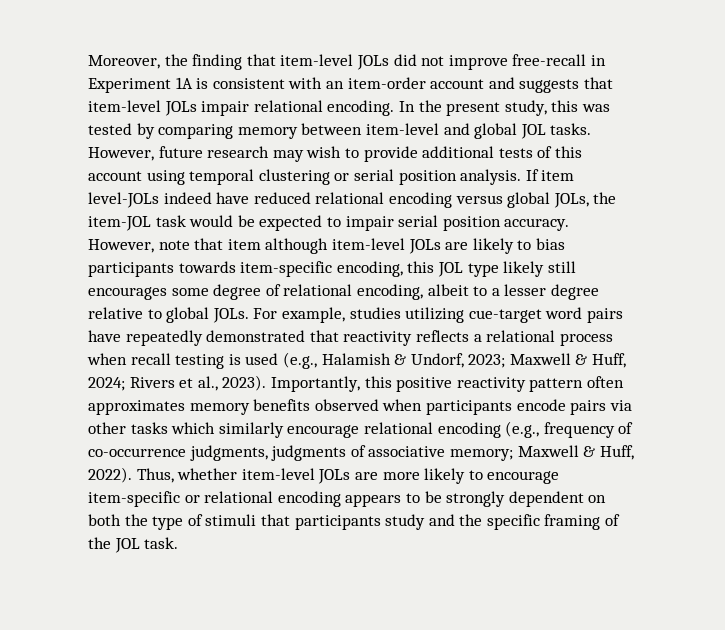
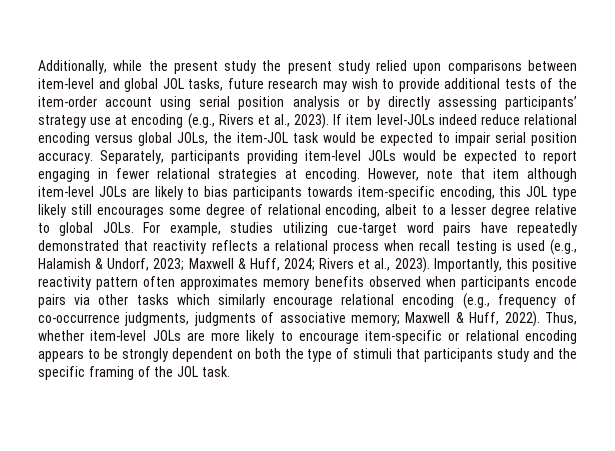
[88,54,606,70] [88,77,613,93] [88,100,610,116] [88,123,298,139] Moreover, the finding that item-level JOLs did not improve free-recall in Experiment 1A is consistent with an item-order account and suggests that item-level JOLs impair relational encoding. In the present study, this was tested by comparing memory -> [38,60,522,74] Additionally, while the present study the present study relied upon comparisons
[550,123,592,135] [88,147,154,161] tasks. However, -> [188,78,224,91] tasks,
[554,146,582,158] [88,169,522,185] this account using temporal clustering or serial position analysis. -> [557,78,577,89] [38,96,578,110] [38,113,330,129] the item-order account using serial position analysis or by directly assessing participants’ strategy use at encoding (e.g., Rivers et al., 2023).
[216,192,311,204] have reduced -> [480,114,520,125] reduce
(570, 224) none -> [100,150,577,164] [38,168,360,182] Separately, participants providing item-level JOLs would be expected to report engaging in fewer relational strategies at encoding.

